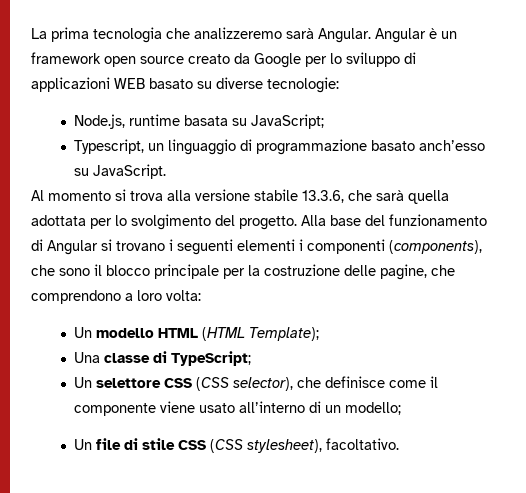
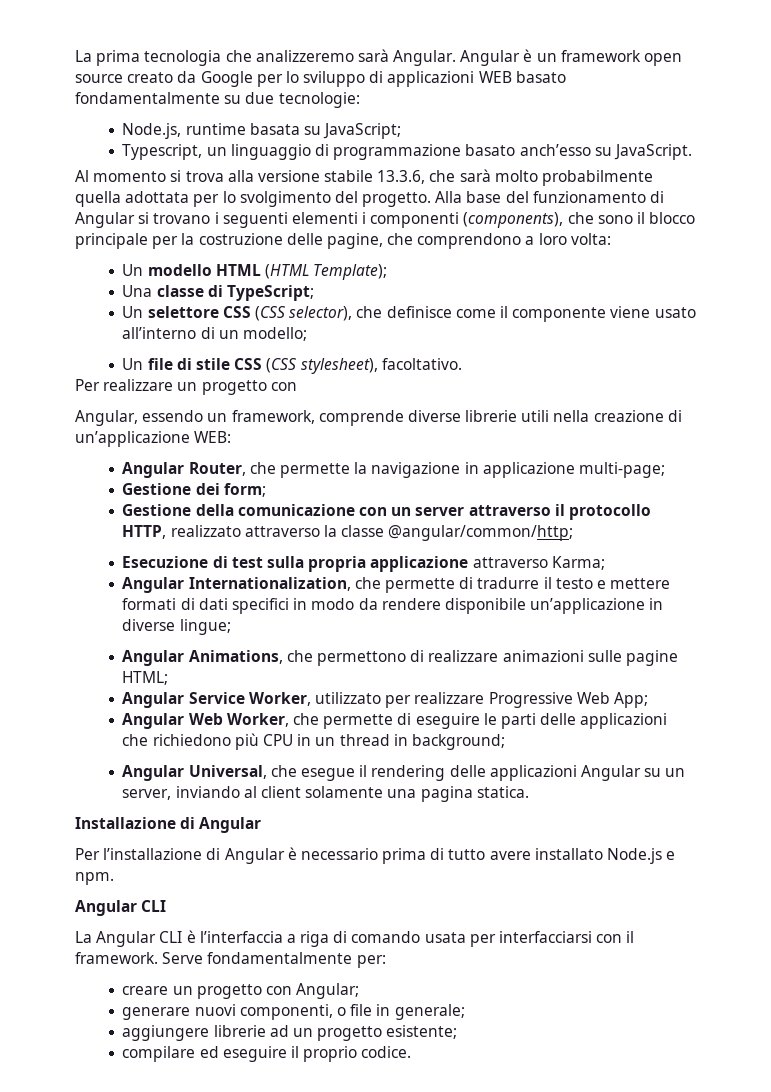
[197,77,263,89] su diverse -> [75,92,275,104] fondamentalmente su due
(404, 195) none -> [494,170,654,186] molto probabilmente
(400, 444) none -> [75,379,297,395] [75,410,682,426] [75,431,232,447] [122,462,665,478] [122,483,266,497] [122,504,651,520] [122,525,574,541] [122,556,605,572] [122,577,671,593] [122,598,664,614] [122,619,231,635] [122,650,678,666] [122,671,169,685] [122,692,648,708] [122,713,668,729] [122,733,505,750] [122,765,686,781] [122,786,529,802] [75,817,262,833] [75,847,676,864] [75,872,114,885] [75,900,167,916] [75,930,635,947] [75,952,386,968] [122,983,360,999] [122,1004,465,1020] [122,1025,458,1041] [122,1046,412,1062] // Per realizzare un progetto con // Angular, essendo un framework, comprende diverse librerie utili nella creazione di un’applicazione WEB: // Angular Router, che permette la navigazione in applicazione multi-page; // Gestione dei form; // Gestione della comunicazione con un server attraverso il protocollo HTTP, realizzato attraverso la classe @angular/common/http; // Esecuzione di test sulla propria applicazione attraverso Karma; // Angular Internationalization, che permette di tradurre il testo e mettere formati di dati specifici in modo da rendere disponibile un’applicazione in diverse lingue; // Angular Animations, che permettono di realizzare animazioni sulle pagine HTML; // Angular Service Worker, utilizzato per realizzare Progressive Web App; // Angular Web Worker, che permette di eseguire le parti delle applicazioni che richiedono più CPU in un thread in background; // Angular Universal, che esegue il rendering delle applicazioni Angular su un server, inviando al client solamente una pagina statica. // Installazione di Angular // Per l’installazione di Angular è necessario prima di tutto avere installato Node.js e npm. // Angular CLI // La Angular CLI è l’interfaccia a riga di comando usata per interfacciarsi con il framework. Serve fondamentalmente per: // creare un progetto con Angular; // generare nuovi componenti, o file in generale; // aggiungere librerie ad un progetto esistente; // compilare ed eseguire il proprio codice.

